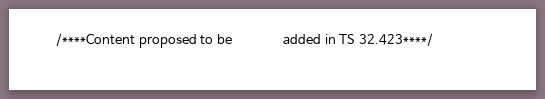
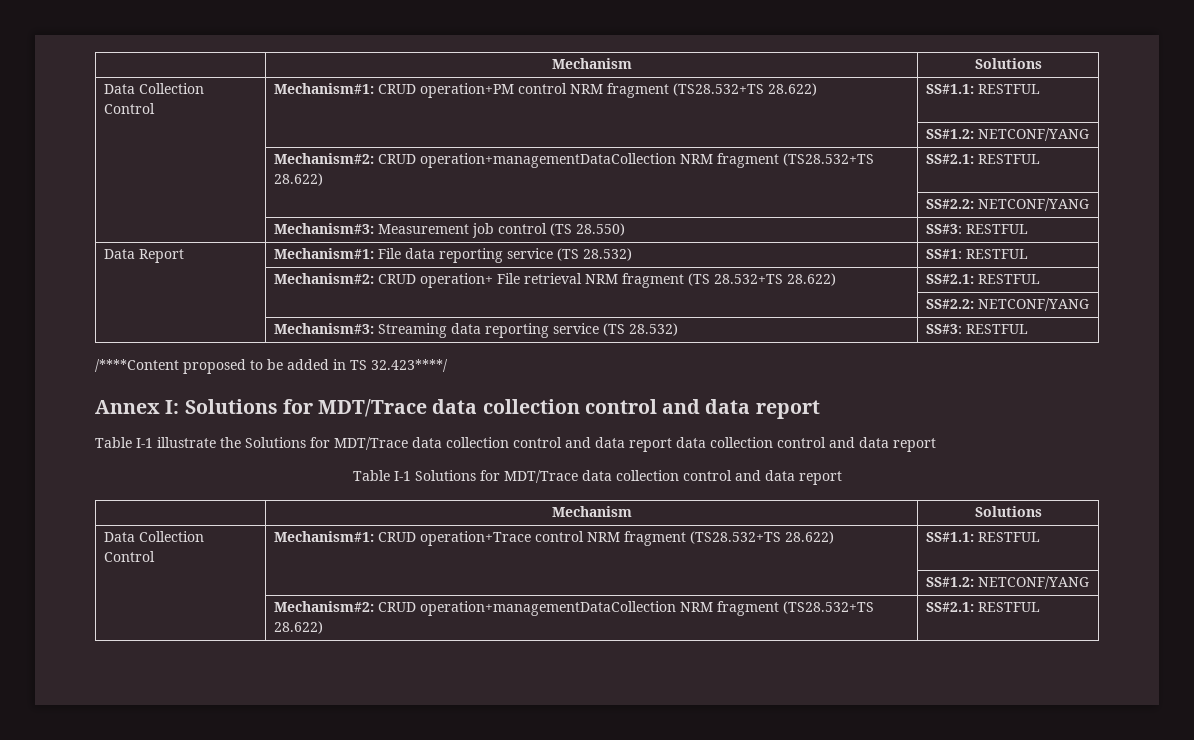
(56, 39) none -> [551,58,632,69] [974,58,1042,69] [104,83,205,94] [104,103,156,114] [274,83,818,98] [926,84,1041,94] [926,128,1090,141] [274,153,875,168] [274,173,324,186] [926,154,1041,164] [926,198,1090,211] [274,223,626,238] [926,224,1029,234] [104,249,185,263] [274,248,633,263] [926,249,1029,259] [274,273,837,288] [926,274,1041,284] [926,298,1090,311] [274,323,679,338] [926,324,1029,334] | Mechanism | Solutions // Data Collection Control | Mechanism#1: CRUD operation+PM control NRM fragment (TS28.532+TS 28.622) | SS#1.1: RESTFUL // | | SS#1.2: NETCONF/YANG // | Mechanism#2: CRUD operation+managementDataCollection NRM fragment (TS28.532+TS 28.622) | SS#2.1: RESTFUL // | | SS#2.2: NETCONF/YANG // | Mechanism#3: Measurement job control (TS 28.550) | SS#3: RESTFUL // Data Report | Mechanism#1: File data reporting service (TS 28.532) | SS#1: RESTFUL // | Mechanism#2: CRUD operation+ File retrieval NRM fragment (TS 28.532+TS 28.622) | SS#2.1: RESTFUL // | | SS#2.2: NETCONF/YANG // | Mechanism#3: Streaming data reporting service (TS 28.532) | SS#3: RESTFUL //
(433, 39) none -> [95,399,820,419] [95,437,936,452] [352,470,842,485] [551,506,632,517] [974,506,1042,517] [104,531,205,542] [104,551,156,562] [274,531,835,546] [926,532,1041,542] [926,576,1090,589] [274,601,875,616] [274,621,324,634] [926,602,1041,612] // Annex I: Solutions for MDT/Trace data collection control and data report // Table I-1 illustrate the Solutions for MDT/Trace data collection control and data report data collection control and data report // Table I-1 Solutions for MDT/Trace data collection control and data report // | Mechanism | Solutions // Data Collection Control | Mechanism#1: CRUD operation+Trace control NRM fragment (TS28.532+TS 28.622) | SS#1.1: RESTFUL // | | SS#1.2: NETCONF/YANG // | Mechanism#2: CRUD operation+managementDataCollection NRM fragment (TS28.532+TS 28.622) | SS#2.1: RESTFUL

